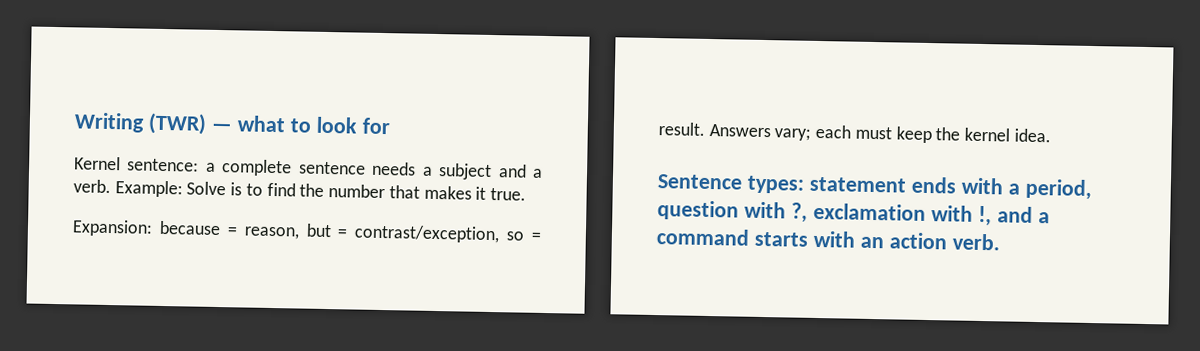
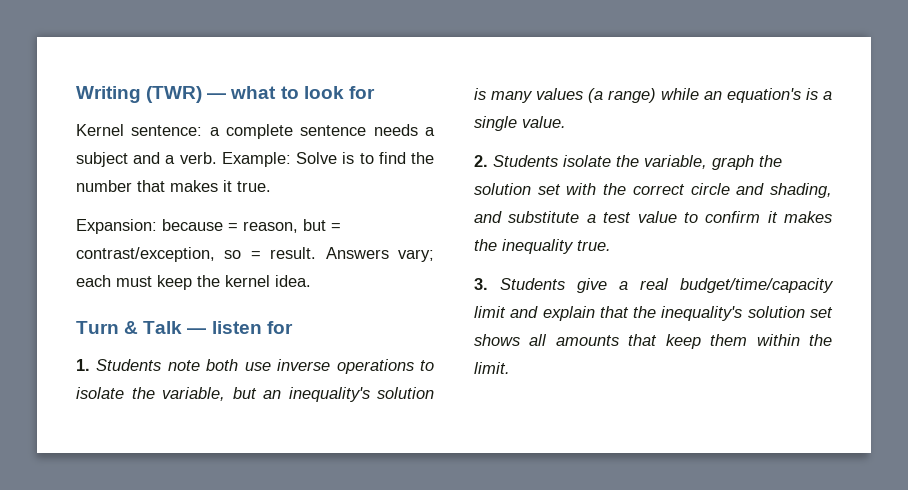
[657,174,1092,201] [657,200,1050,227] [656,228,1000,251] Sentence types: statement ends with a period, question with ?, exclamation with !, and a command starts with an action verb. -> [76,321,293,334] [76,359,434,374] [76,387,434,402] [474,88,832,103] [474,116,566,131] [474,155,782,170] [474,183,832,198] [474,211,832,223] [474,239,611,254] [474,278,834,293] [474,306,833,321] [474,334,832,349] [474,362,510,374] Turn & Talk — listen for // 1. Students note both use inverse operations to isolate the variable, but an inequality's solution is many values (a range) while an equation's is a single value. // 2. Students isolate the variable, graph the solution set with the correct circle and shading, and substitute a test value to confirm it makes the inequality true. // 3. Students give a real budget/time/capacity limit and explain that the inequality's solution set shows all amounts that keep them within the limit.

